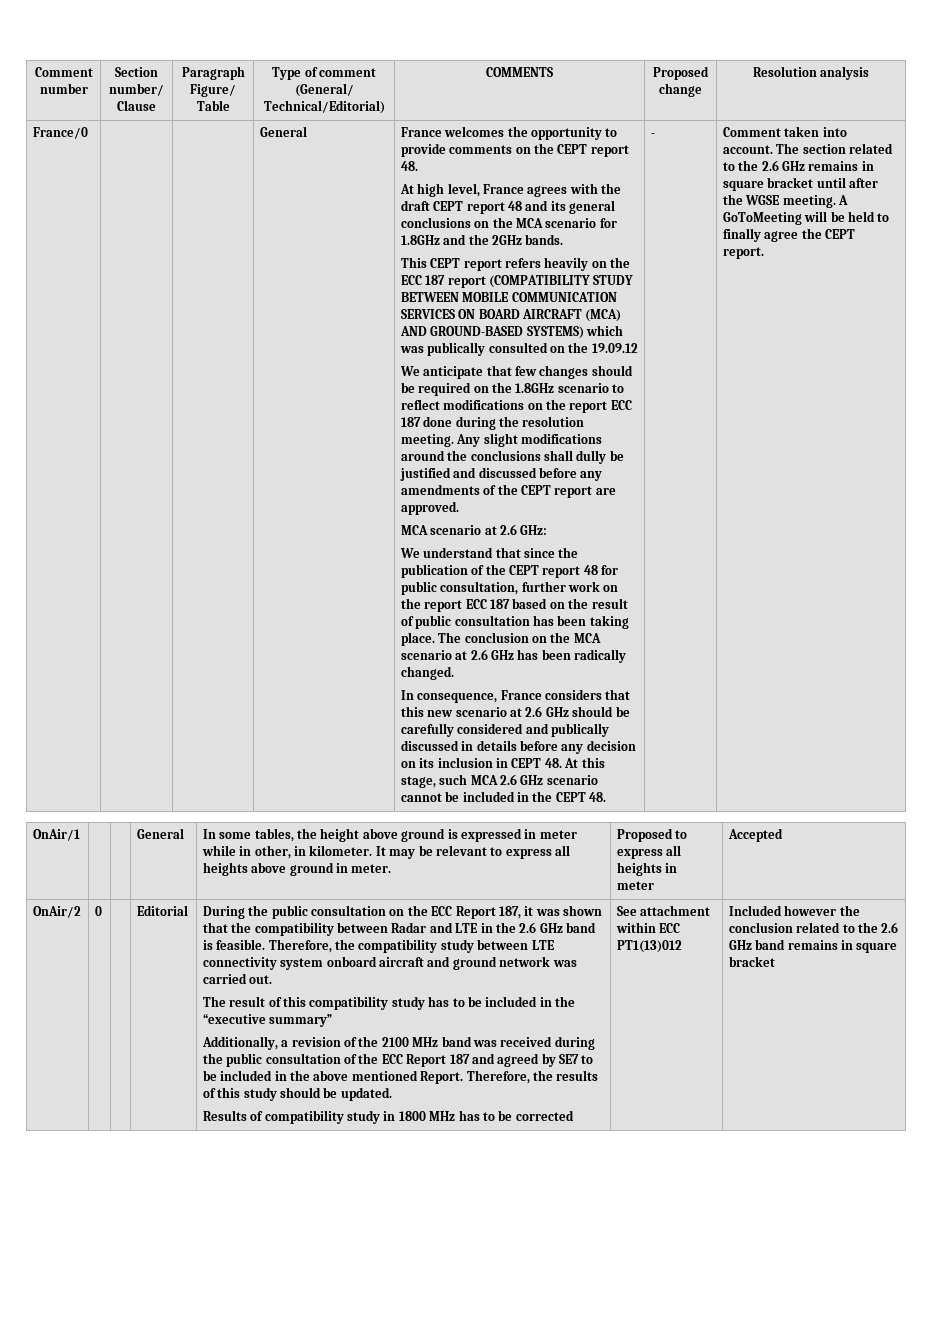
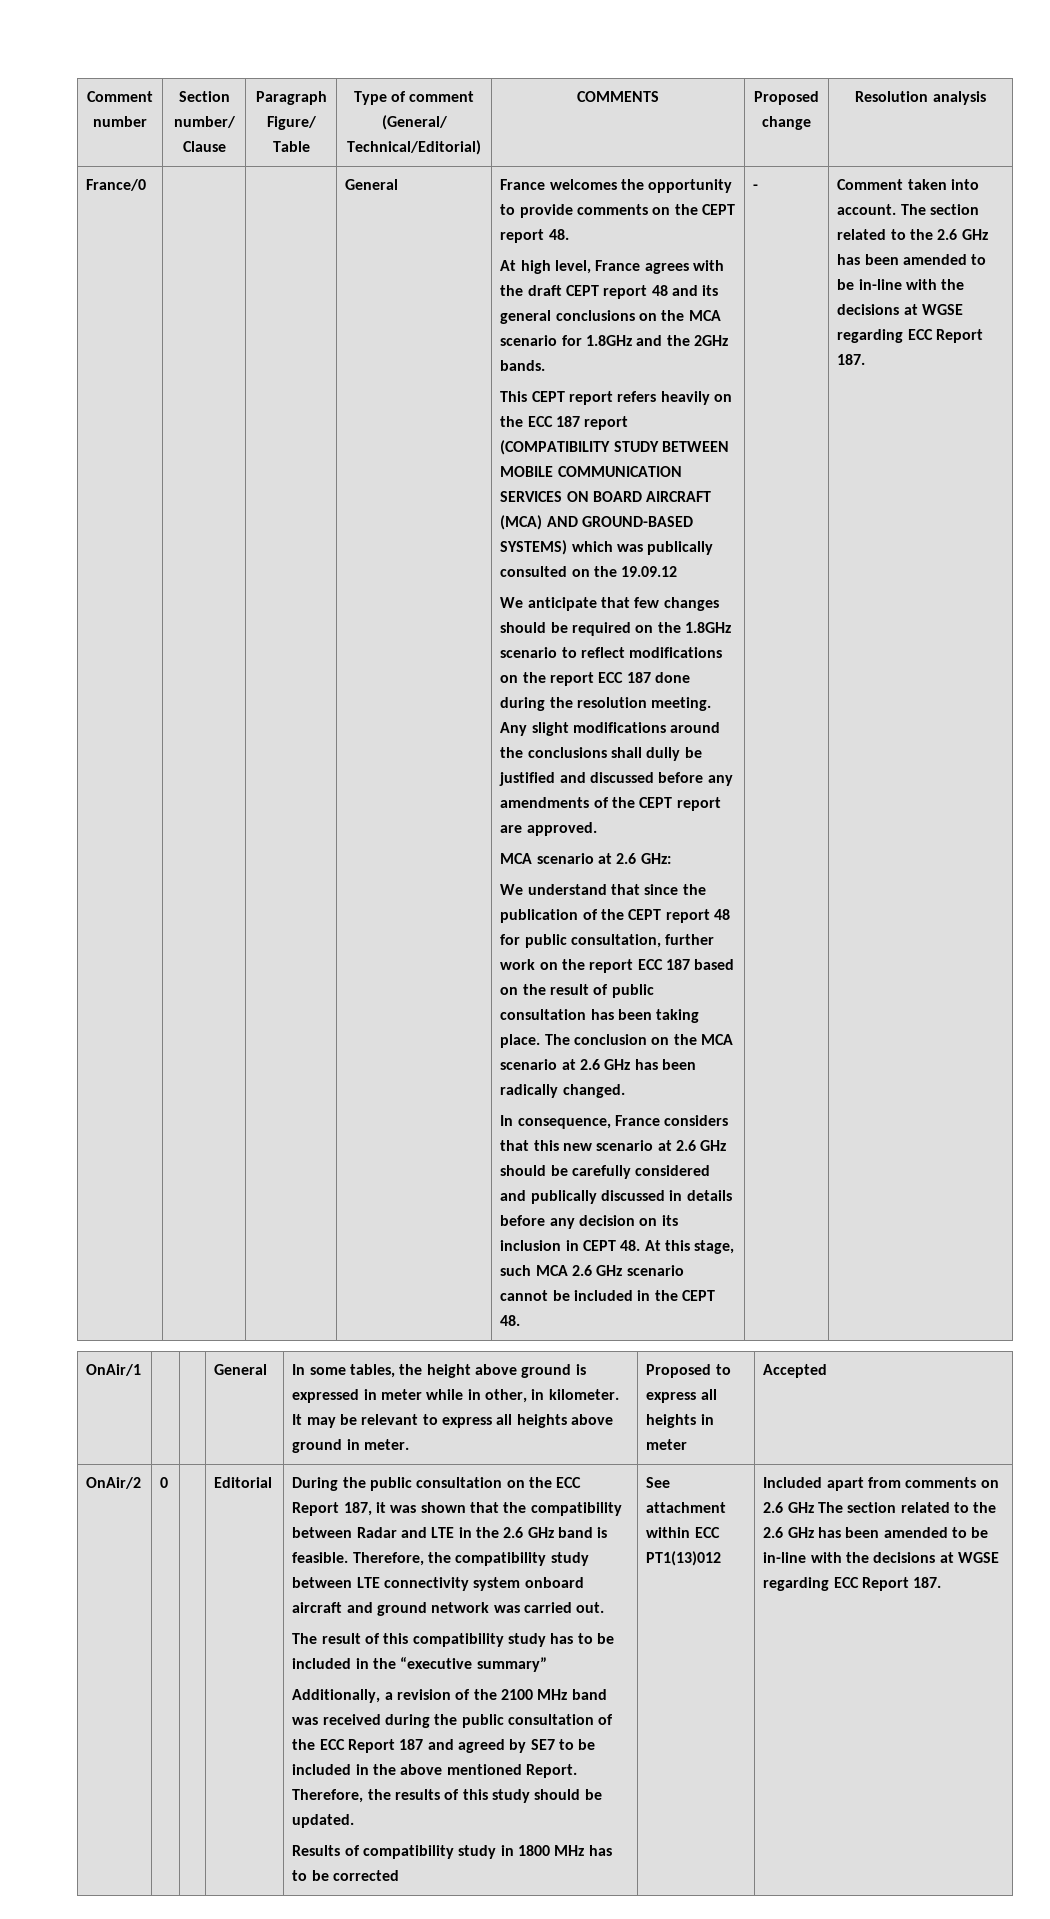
[808,161,874,171] [722,177,879,191] [722,194,849,208] [722,211,890,225] [722,228,856,242] [722,247,764,259] remains in square bracket until after the WGSE meeting. A GoToMeeting will be held to finally agree the CEPT report. -> [837,254,987,265] [837,279,965,290] [837,304,963,315] [837,329,983,343] [837,354,866,365] has been amended to be in-line with the decisions at WGSE regarding ECC Report 187.
[784,905,860,916] [728,922,899,933] [728,939,898,953] [728,956,775,967] however the conclusion related to the 2.6 GHz band remains in square bracket -> [826,1477,999,1491] [763,1502,997,1513] [763,1527,989,1538] [763,1552,999,1563] [763,1577,942,1591] apart from comments on 2.6 GHz The section related to the 2.6 GHz has been amended to be in-line with the decisions at WGSE regarding ECC Report 187.

